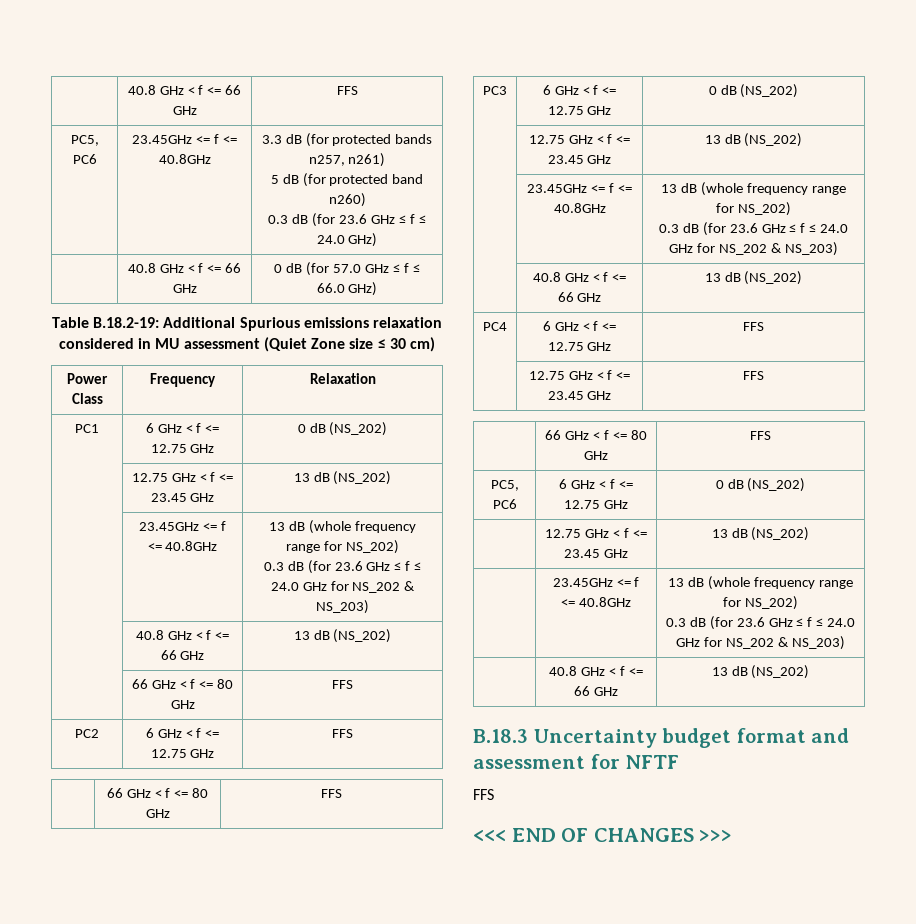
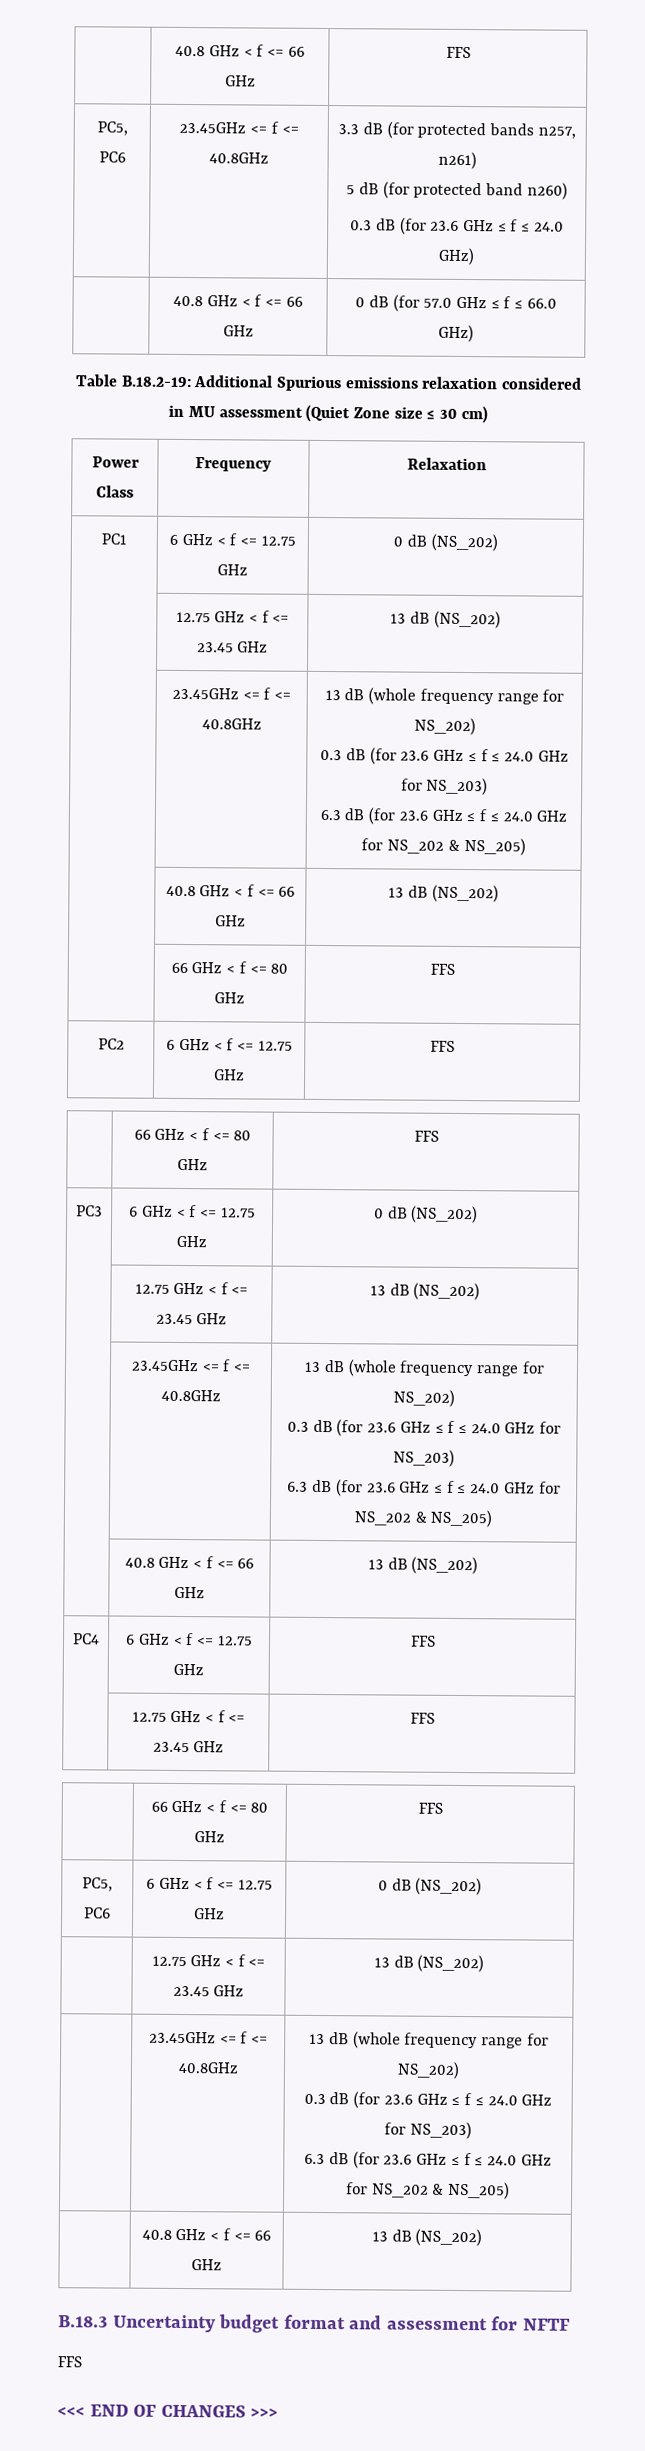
[352,581,416,593] [316,600,369,614] NS_202 & NS_203) -> [426,777,489,796] [319,807,568,825] [361,838,526,856] NS_203) // 6.3 dB (for 23.6 GHz ≤ f ≤ 24.0 GHz for NS_202 & NS_205)
[719,242,838,256] NS_202 & NS_203) -> [393,1449,455,1467] [287,1479,561,1497] [353,1509,493,1528] NS_203) // 6.3 dB (for 23.6 GHz ≤ f ≤ 24.0 GHz for NS_202 & NS_205)
[726,636,845,650] NS_202 & NS_203) -> [409,2121,472,2140] [304,2151,552,2169] [345,2181,511,2200] NS_203) // 6.3 dB (for 23.6 GHz ≤ f ≤ 24.0 GHz for NS_202 & NS_205)

